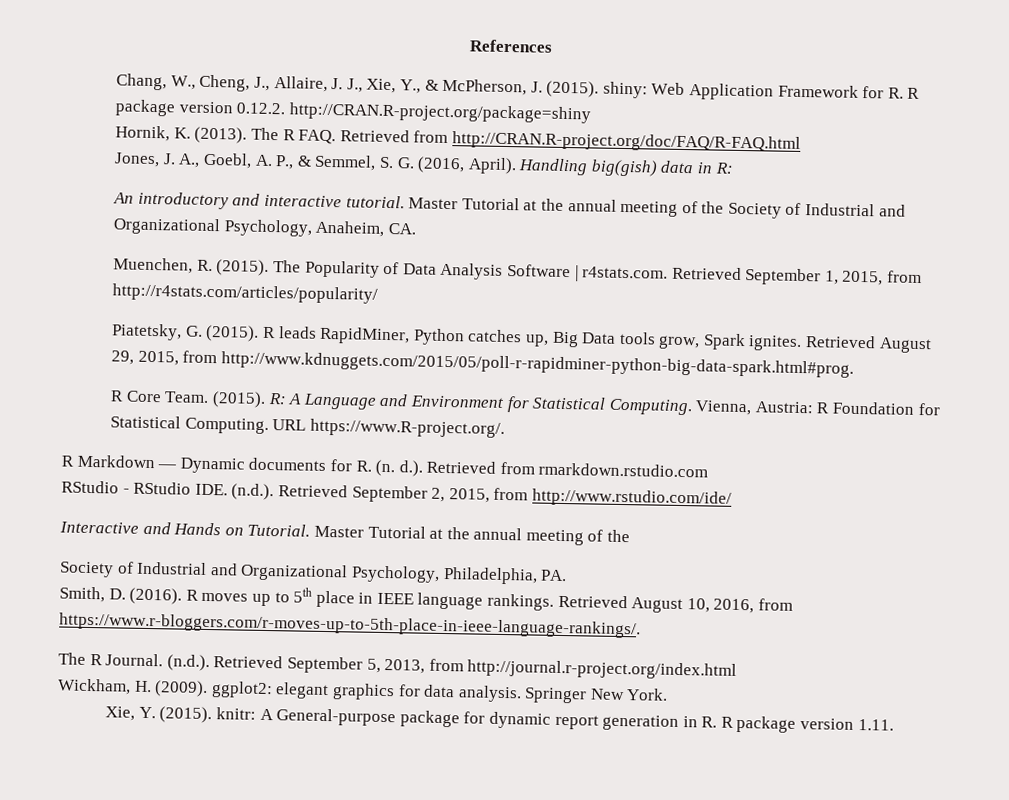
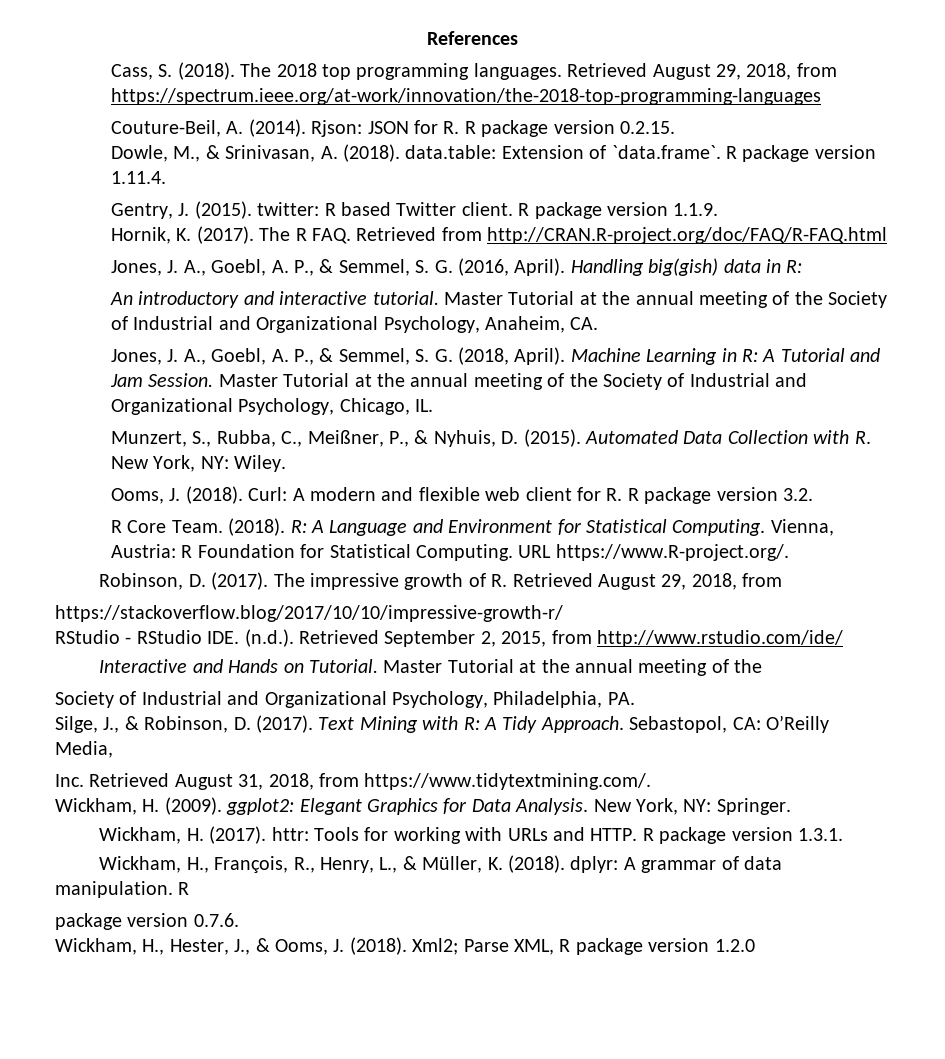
[116,73,921,101] [115,99,591,124] Chang, W., Cheng, J., Allaire, J. J., Xie, Y., & McPherson, J. (2015). shiny: Web Application Framework for R. R package version 0.12.2. http://CRAN.R-project.org/package=shiny -> [110,62,837,80] [110,88,821,105] [110,119,675,137] [110,144,876,162] [110,171,166,184] [110,201,719,219] Cass, S. (2018). The 2018 top programming languages. Retrieved August 29, 2018, from https://spectrum.ieee.org/at-work/innovation/the-2018-top-programming-languages // Couture-Beil, A. (2014). Rjson: JSON for R. R package version 0.2.15. // Dowle, M., & Srinivasan, A. (2018). data.table: Extension of `data.frame`. R package version 1.11.4. // Gentry, J. (2015). twitter: R based Twitter client. R package version 1.1.9.
[194,126,248,144] (2013). -> [196,226,254,244] (2017).
[113,257,923,286] [112,283,379,304] [111,323,932,354] [111,350,854,378] Muenchen, R. (2015). The Popularity of Data Analysis Software | r4stats.com. Retrieved September 1, 2015, from http://r4stats.com/articles/popularity/ // Piatetsky, G. (2015). R leads RapidMiner, Python catches up, Big Data tools grow, Spark ignites. Retrieved August 29, 2015, from http://www.kdnuggets.com/2015/05/poll-r-rapidminer-python-big-data-spark.html#prog. -> [110,347,881,365] [109,373,808,390] [110,398,434,415] [110,429,871,447] [110,455,287,472] [110,486,813,504] Jones, J. A., Goebl, A. P., & Semmel, S. G. (2018, April). Machine Learning in R: A Tutorial and Jam Session. Master Tutorial at the annual meeting of the Society of Industrial and Organizational Psychology, Chicago, IL. // Munzert, S., Rubba, C., Meißner, P., & Nyhuis, D. (2015). Automated Data Collection with R. New York, NY: Wiley. // Ooms, J. (2018). Curl: A modern and flexible web client for R. R package version 3.2.
[211,391,266,408] (2015). -> [228,518,286,536] (2018).
[61,454,709,478] R Markdown — Dynamic documents for R. (n. d.). Retrieved from rmarkdown.rstudio.com -> [99,572,783,590] [55,605,563,622] Robinson, D. (2017). The impressive growth of R. Retrieved August 29, 2018, from // https://stackoverflow.blog/2017/10/10/impressive-growth-r/
[59,586,794,614] [59,612,641,639] [58,652,738,680] [57,678,669,704] [105,706,894,733] Smith, D. (2016). R moves up to 5th place in IEEE language rankings. Retrieved August 10, 2016, from https://www.r-bloggers.com/r-moves-up-to-5th-place-in-ieee-language-rankings/. // The R Journal. (n.d.). Retrieved September 5, 2013, from http://journal.r-project.org/index.html // Wickham, H. (2009). ggplot2: elegant graphics for data analysis. Springer New York. // Xie, Y. (2015). knitr: A General-purpose package for dynamic report generation in R. R package version 1.11. -> [55,715,829,733] [55,741,113,758] [55,773,652,790] [55,797,791,815] [99,826,843,844] [99,855,782,873] [55,881,190,898] [55,913,239,930] [55,937,755,955] Silge, J., & Robinson, D. (2017). Text Mining with R: A Tidy Approach. Sebastopol, CA: O’Reilly Media, // Inc. Retrieved August 31, 2018, from https://www.tidytextmining.com/. // Wickham, H. (2009). ggplot2: Elegant Graphics for Data Analysis. New York, NY: Springer. // Wickham, H. (2017). httr: Tools for working with URLs and HTTP. R package version 1.3.1. // Wickham, H., François, R., Henry, L., & Müller, K. (2018). dplyr: A grammar of data manipulation. R // package version 0.7.6. // Wickham, H., Hester, J., & Ooms, J. (2018). Xml2; Parse XML, R package version 1.2.0

